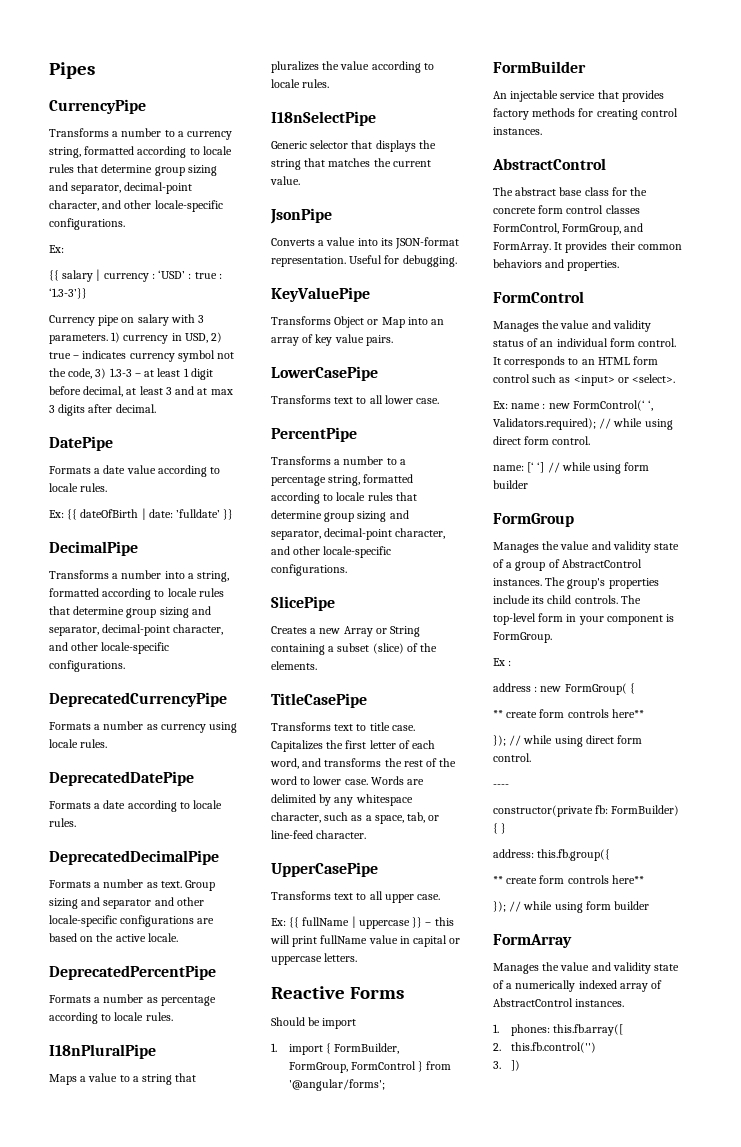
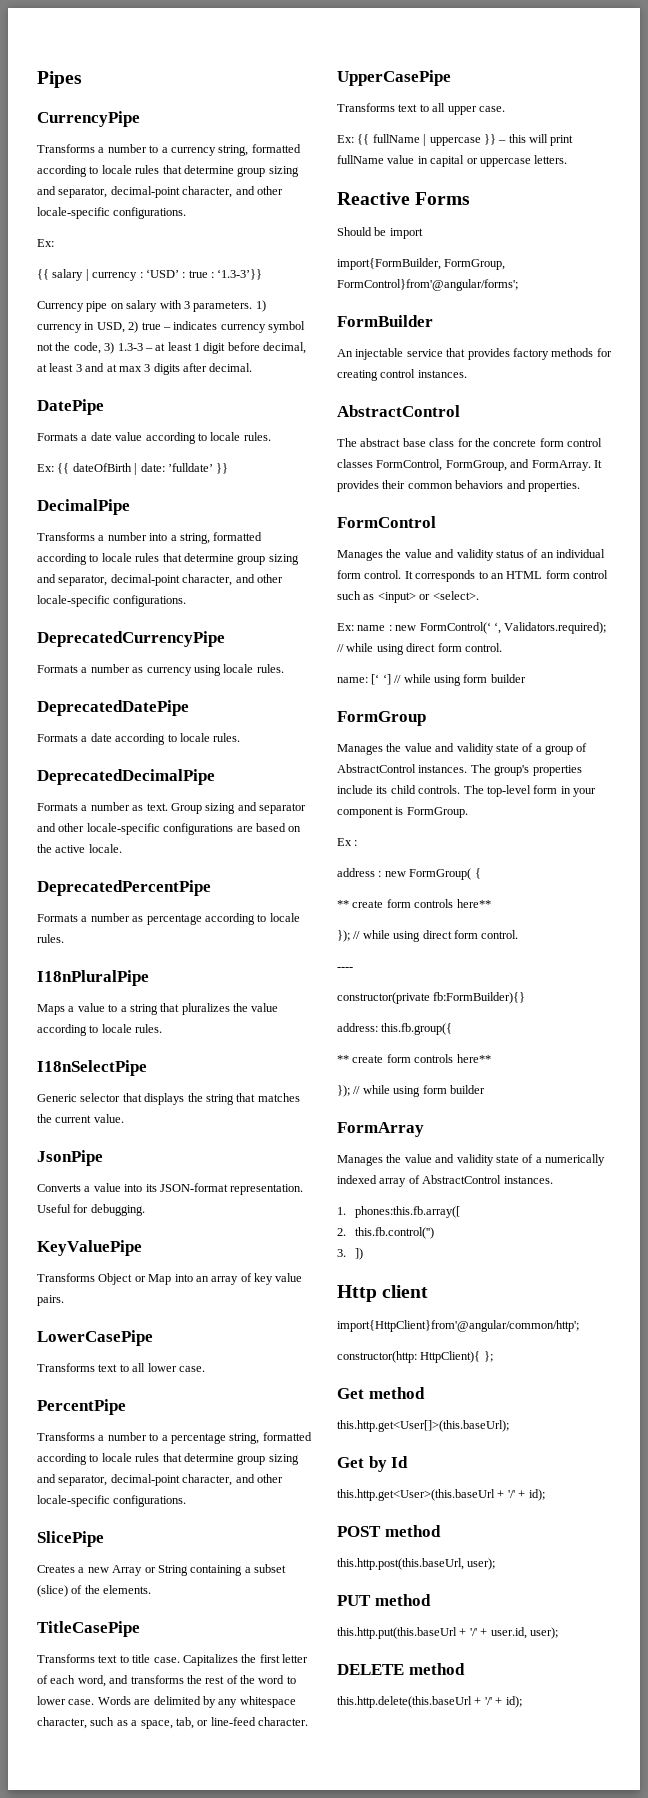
[271,1043,400,1055] [288,1061,452,1073] [288,1079,385,1091] 1. import { FormBuilder, FormGroup, FormControl } from '@angular/forms'; -> [337,258,506,270] [337,279,518,291] import{FormBuilder, FormGroup, FormControl}from'@angular/forms';
[595,805,680,816] [493,823,507,834] fb: FormBuilder) { } -> [433,992,526,1004] fb:FormBuilder){}
[510,1024,623,1036] phones: this.fb.array([ -> [355,1206,461,1218] phones:this.fb.array([
(520, 1065) none -> [337,1285,429,1302] [337,1320,579,1332] [337,1351,493,1363] [337,1387,425,1399] [337,1420,509,1432] [337,1456,409,1472] [337,1489,545,1501] [337,1525,441,1537] [337,1558,496,1570] [337,1594,431,1606] [337,1627,558,1639] [337,1663,465,1675] [337,1696,522,1708] // Http client // import{HttpClient}from'@angular/common/http'; // constructor(http: HttpClient){ }; // Get method // this.http.get<User[]>(this.baseUrl); // Get by Id // this.http.get<User>(this.baseUrl + '/' + id); // POST method // this.http.post(this.baseUrl, user); // PUT method // this.http.put(this.baseUrl + '/' + user.id, user); // DELETE method // this.http.delete(this.baseUrl + '/' + id);

